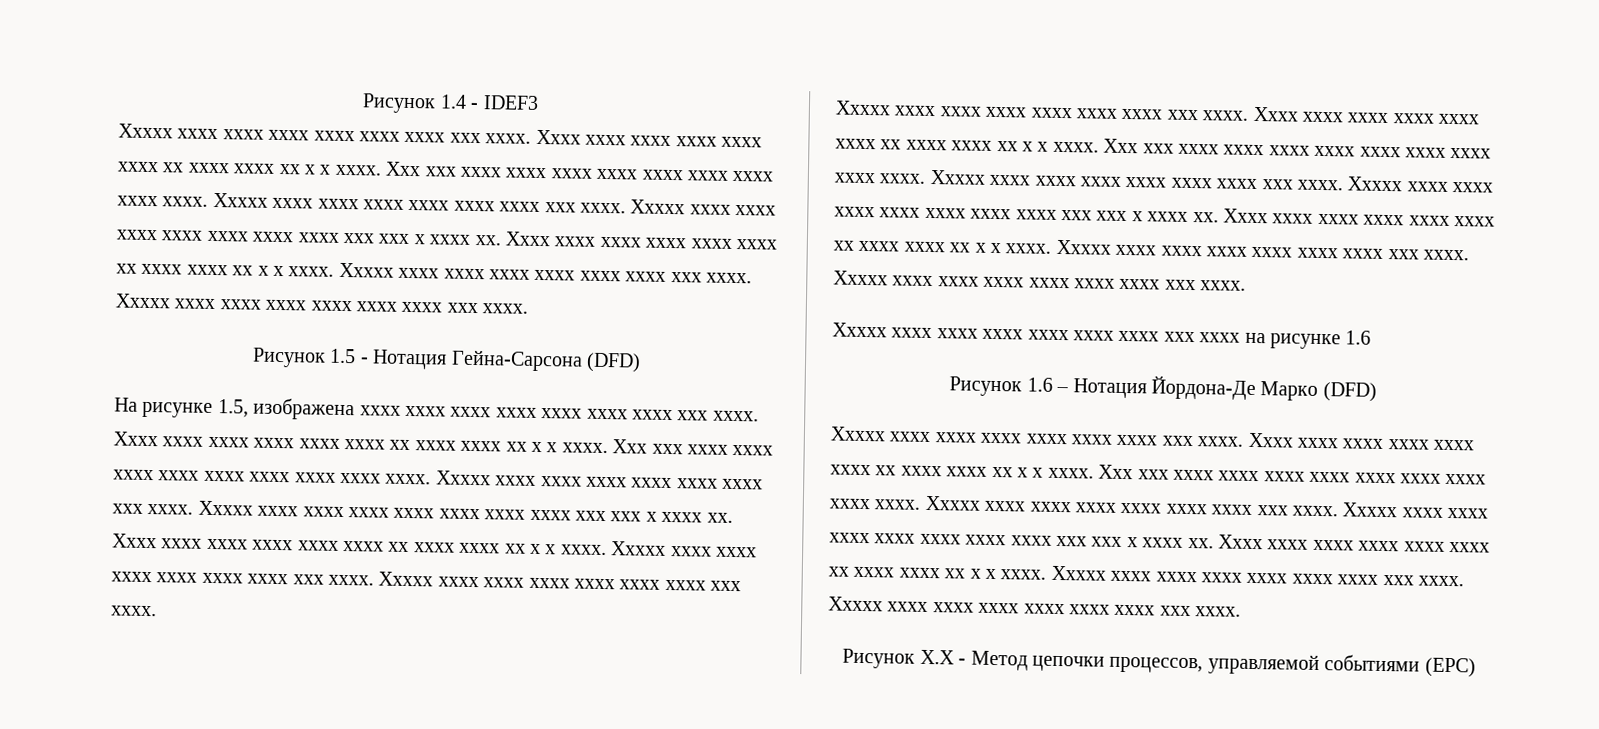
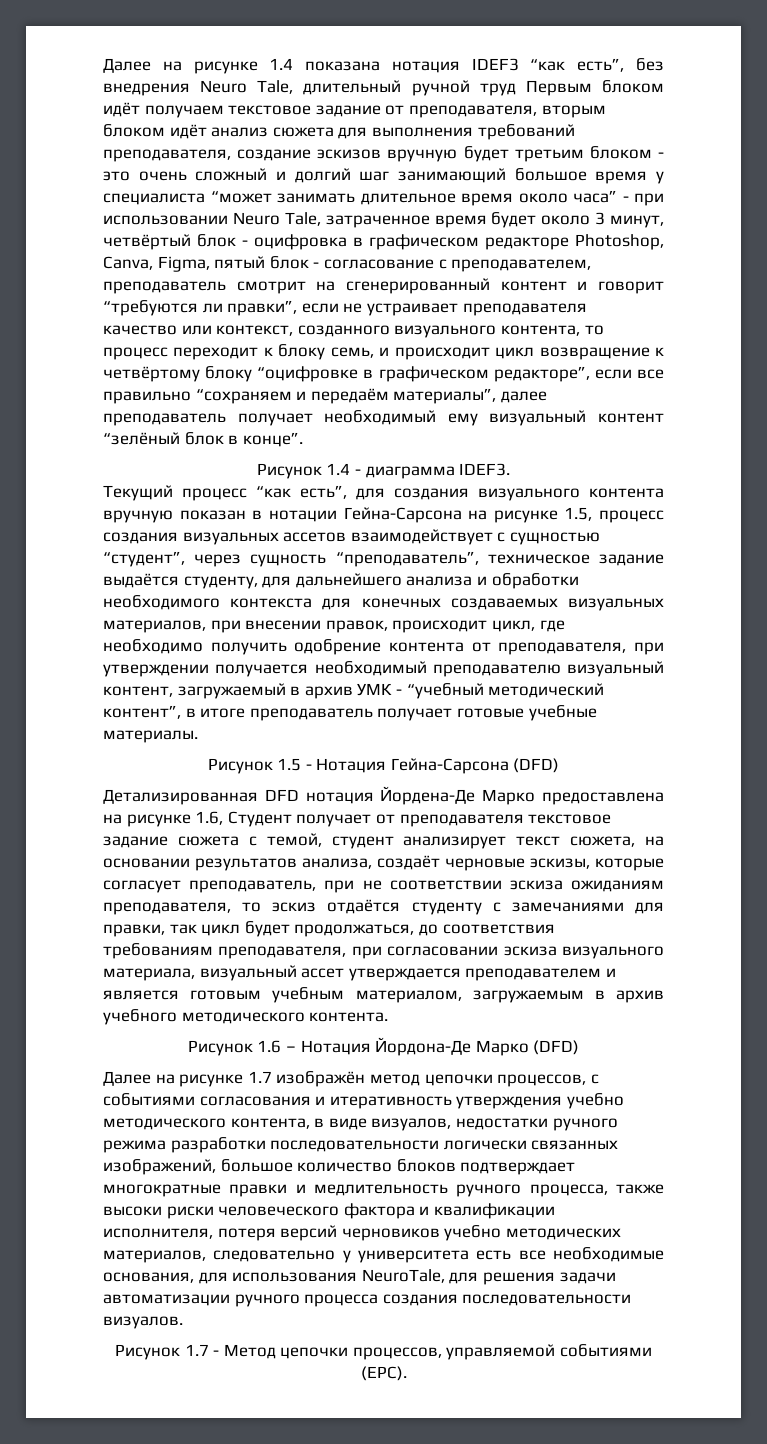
[362,93,539,114] [118,123,763,148] [117,161,774,182] [117,192,777,216] [116,229,777,250] [116,262,752,284] [115,293,529,314] Рисунок 1.4 - IDEF3 // Ххххх хххх хххх хххх хххх хххх хххх ххх хххх. Хххх хххх хххх хххх хххх хххх хх хххх хххх хх х х хххх. Ххх ххх хххх хххх хххх хххх хххх хххх хххх хххх хххх. Ххххх хххх хххх хххх хххх хххх хххх ххх хххх. Ххххх хххх хххх хххх хххх хххх хххх хххх ххх ххх х хххх хх. Хххх хххх хххх хххх хххх хххх хх хххх хххх хх х х хххх. Ххххх хххх хххх хххх хххх хххх хххх ххх хххх. Ххххх хххх хххх хххх хххх хххх хххх ххх хххх. -> [103,58,664,74] [103,80,665,96] [103,102,606,118] [103,124,575,140] [103,146,664,162] [103,168,664,184] [103,190,664,206] [103,212,664,228] [103,234,664,250] [103,256,592,272] [103,278,665,294] [103,300,587,316] [103,325,604,338] [103,344,664,360] [103,366,664,382] [103,388,547,404] [103,410,664,426] [103,432,303,447] [256,463,511,479] [103,485,664,501] [103,507,664,523] [103,529,600,545] [103,551,664,567] [103,573,579,589] [103,595,664,611] [103,620,565,633] [103,639,665,655] [103,661,664,677] [103,683,605,699] [103,705,597,721] [103,730,198,743] Далее на рисунке 1.4 показана нотация IDEF3 “как есть”, без внедрения Neuro Tale, длительный ручной труд Первым блоком идёт получаем текстовое задание от преподавателя, вторым блоком идёт анализ сюжета для выполнения требований преподавателя, создание эскизов вручную будет третьим блоком - это очень сложный и долгий шаг занимающий большое время у специалиста “может занимать длительное время около часа” - при использовании Neuro Tale, затраченное время будет около 3 минут, четвёртый блок - оцифровка в графическом редакторе Photoshop, Canva, Figma, пятый блок - согласование с преподавателем, преподаватель смотрит на сгенерированный контент и говорит “требуются ли правки”, если не устраивает преподавателя качество или контекст, созданного визуального контента, то процесс переходит к блоку семь, и происходит цикл возвращение к четвёртому блоку “оцифровке в графическом редакторе”, если все правильно “сохраняем и передаём материалы”, далее преподаватель получает необходимый ему визуальный контент “зелёный блок в конце”. // Рисунок 1.4 - диаграмма IDEF3. // Текущий процесс “как есть”, для создания визуального контента вручную показан в нотации Гейна-Сарсона на рисунке 1.5, процесс создания визуальных ассетов взаимодействует с сущностью “студент”, через сущность “преподаватель”, техническое задание выдаётся студенту, для дальнейшего анализа и обработки необходимого контекста для конечных создаваемых визуальных материалов, при внесении правок, происходит цикл, где необходимо получить одобрение контента от преподавателя, при утверждении получается необходимый преподавателю визуальный контент, загружаемый в архив УМК - “учебный методический контент”, в итоге преподаватель получает готовые учебные материалы.
[114,397,759,422] [113,431,774,456] [113,469,764,490] [112,500,733,523] [112,533,757,558] [111,571,742,592] [111,605,157,617] [835,100,1480,125] [835,138,1492,159] [834,169,1494,193] [834,206,1495,227] [833,239,1469,261] [833,270,1247,291] [832,322,1372,350] На рисунке 1.5, изображена хххх хххх хххх хххх хххх хххх хххх ххх хххх. Хххх хххх хххх хххх хххх хххх хх хххх хххх хх х х хххх. Ххх ххх хххх хххх хххх хххх хххх хххх хххх хххх хххх. Ххххх хххх хххх хххх хххх хххх хххх ххх хххх. Ххххх хххх хххх хххх хххх хххх хххх хххх ххх ххх х хххх хх. Хххх хххх хххх хххх хххх хххх хх хххх хххх хх х х хххх. Ххххх хххх хххх хххх хххх хххх хххх ххх хххх. Ххххх хххх хххх хххх хххх хххх хххх ххх хххх. // Ххххх хххх хххх хххх хххх хххх хххх ххх хххх. Хххх хххх хххх хххх хххх хххх хх хххх хххх хх х х хххх. Ххх ххх хххх хххх хххх хххх хххх хххх хххх хххх хххх. Ххххх хххх хххх хххх хххх хххх хххх ххх хххх. Ххххх хххх хххх хххх хххх хххх хххх хххх ххх ххх х хххх хх. Хххх хххх хххх хххх хххх хххх хх хххх хххх хх х х хххх. Ххххх хххх хххх хххх хххх хххх хххх ххх хххх. Ххххх хххх хххх хххх хххх хххх хххх ххх хххх. // Ххххх хххх хххх хххх хххх хххх хххх ххх хххх на рисунке 1.6 -> [103,786,664,805] [103,811,612,827] [103,833,664,849] [103,855,664,871] [103,880,665,893] [103,899,664,915] [103,921,555,937] [103,943,664,959] [103,965,616,981] [103,987,665,1003] [103,1009,389,1025] Детализированная DFD нотация Йордена-Де Марко предоставлена на рисунке 1.6, Студент получает от преподавателя текстовое задание сюжета с темой, студент анализирует текст сюжета, на основании результатов анализа, создаёт черновые эскизы, которые согласует преподаватель, при не соответствии эскиза ожиданиям преподавателя, то эскиз отдаётся студенту с замечаниями для правки, так цикл будет продолжаться, до соответствия требованиям преподавателя, при согласовании эскиза визуального материала, визуальный ассет утверждается преподавателем и является готовым учебным материалом, загружаемым в архив учебного методического контента.
[830,426,1475,451] [830,464,1487,485] [829,495,1489,519] [829,532,1490,553] [828,565,1464,587] [828,596,1242,617] [842,648,955,669] Ххххх хххх хххх хххх хххх хххх хххх ххх хххх. Хххх хххх хххх хххх хххх хххх хх хххх хххх хх х х хххх. Ххх ххх хххх хххх хххх хххх хххх хххх хххх хххх хххх. Ххххх хххх хххх хххх хххх хххх хххх ххх хххх. Ххххх хххх хххх хххх хххх хххх хххх хххх ххх ххх х хххх хх. Хххх хххх хххх хххх хххх хххх хх хххх хххх хх х х хххх. Ххххх хххх хххх хххх хххх хххх хххх ххх хххх. Ххххх хххх хххх хххх хххх хххх хххх ххх хххх. // Рисунок Х.Х -> [103,1071,599,1087] [103,1093,624,1109] [103,1118,618,1131] [103,1137,619,1153] [103,1159,576,1175] [103,1184,664,1197] [103,1203,555,1219] [103,1225,621,1241] [103,1247,664,1263] [103,1269,616,1285] [103,1294,632,1307] [103,1316,183,1329] [114,1344,209,1360] Далее на рисунке 1.7 изображён метод цепочки процессов, с событиями согласования и итеративность утверждения учебно методического контента, в виде визуалов, недостатки ручного режима разработки последовательности логически связанных изображений, большое количество блоков подтверждает многократные правки и медлительность ручного процесса, также высоки риски человеческого фактора и квалификации исполнителя, потеря версий черновиков учебно методических материалов, следовательно у университета есть все необходимые основания, для использования NeuroTale, для решения задачи автоматизации ручного процесса создания последовательности визуалов. // Рисунок 1.7
[1424,657,1476,678] (EPC) -> [360,1366,407,1381] (EPC).

